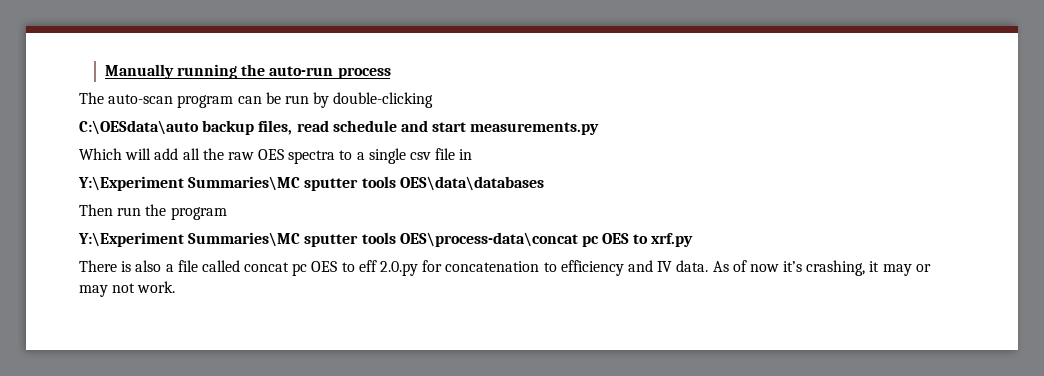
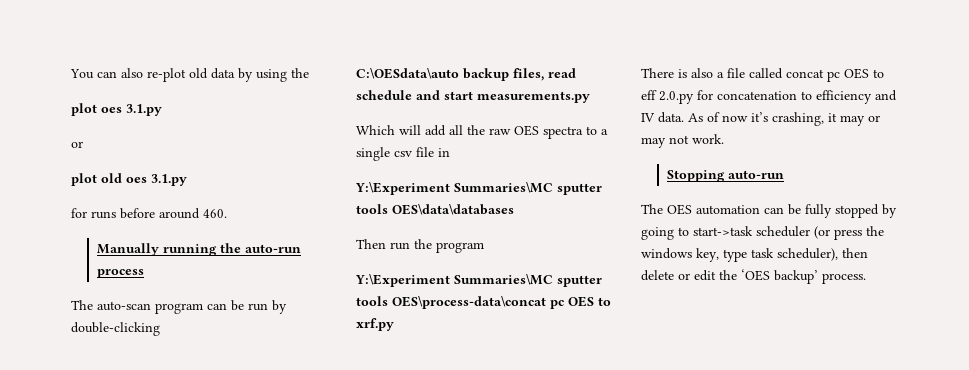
(104, 71) none -> [70,68,309,82] [71,103,162,116] [71,141,83,148] [71,173,187,186] [71,208,227,219] You can also re-plot old data by using the // plot oes 3.1.py // or // plot old oes 3.1.py // for runs before around 460. //
(176, 287) none -> [666,170,784,182] [641,204,897,218] [641,226,884,240] [641,248,868,262] [641,269,866,284] // Stopping auto-run // The OES automation can be fully stopped by going to start->task scheduler (or press the windows key, type task scheduler), then delete or edit the ‘OES backup’ process.

